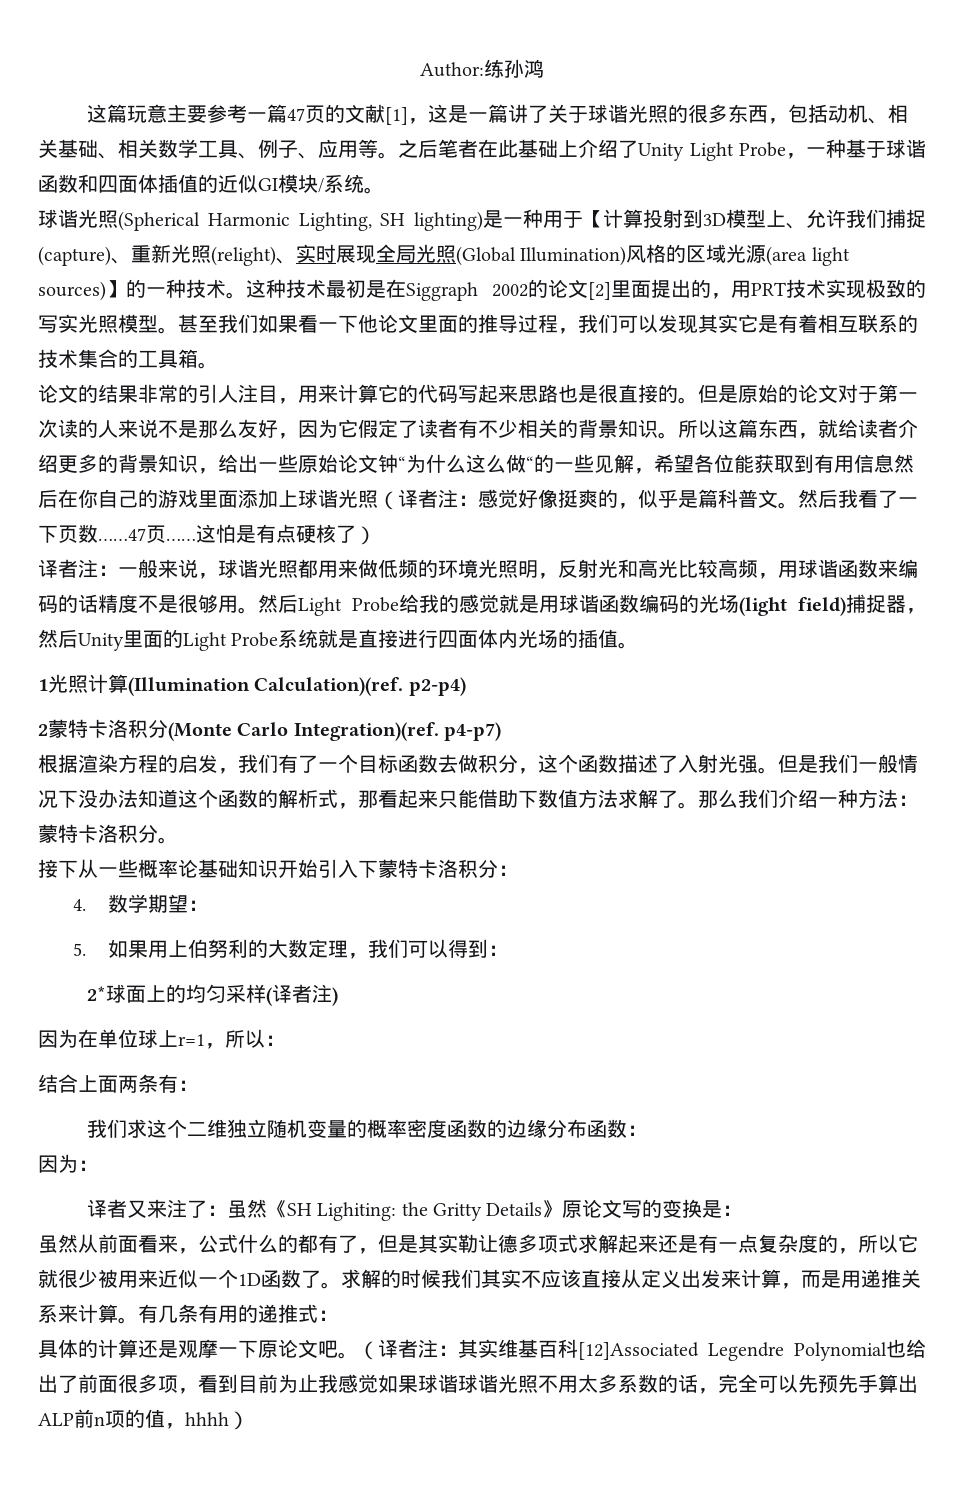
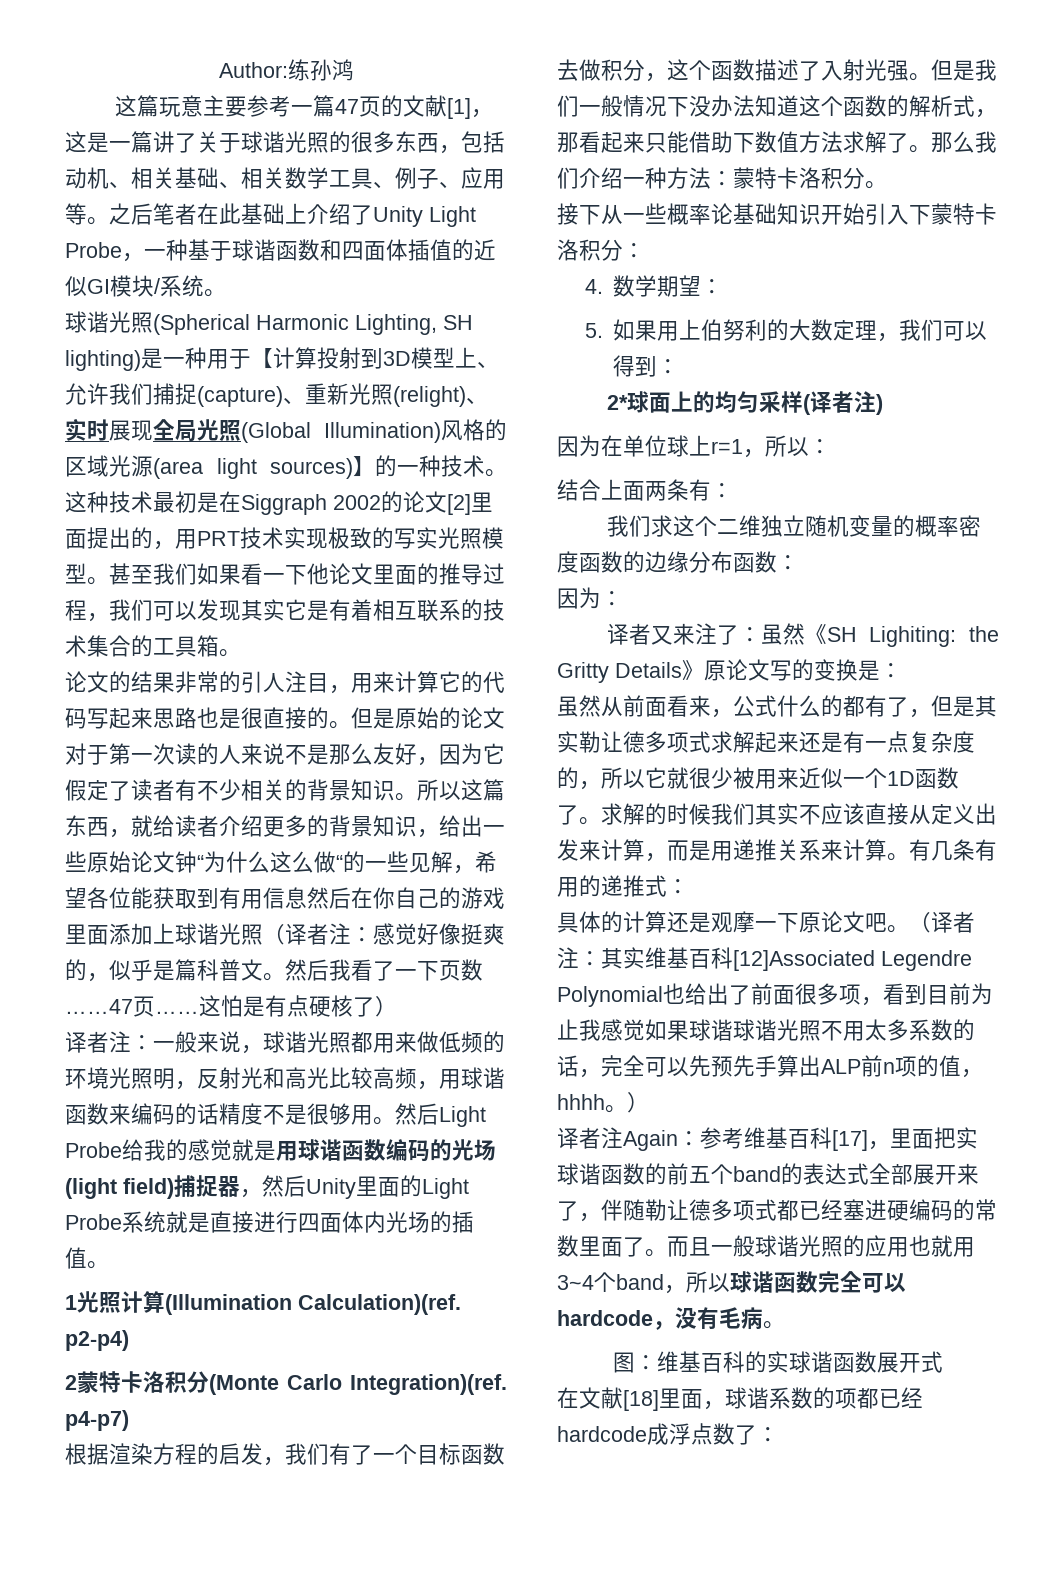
[229,1411,249,1430] ） -> [605,1092,649,1113] [557,1127,978,1151] [557,1163,979,1185] [557,1199,997,1222] [557,1235,975,1257] [557,1271,906,1294] [557,1307,785,1330] [613,1351,943,1373] [557,1387,923,1411] [557,1423,779,1445] 。） // 译者注Again：参考维基百科[17]，里面把实球谐函数的前五个band的表达式全部展开来了，伴随勒让德多项式都已经塞进硬编码的常数里面了。而且一般球谐光照的应用也就用3~4个band，所以球谐函数完全可以hardcode，没有毛病。 // 图：维基百科的实球谐函数展开式 // 在文献[18]里面，球谐系数的项都已经hardcode成浮点数了：

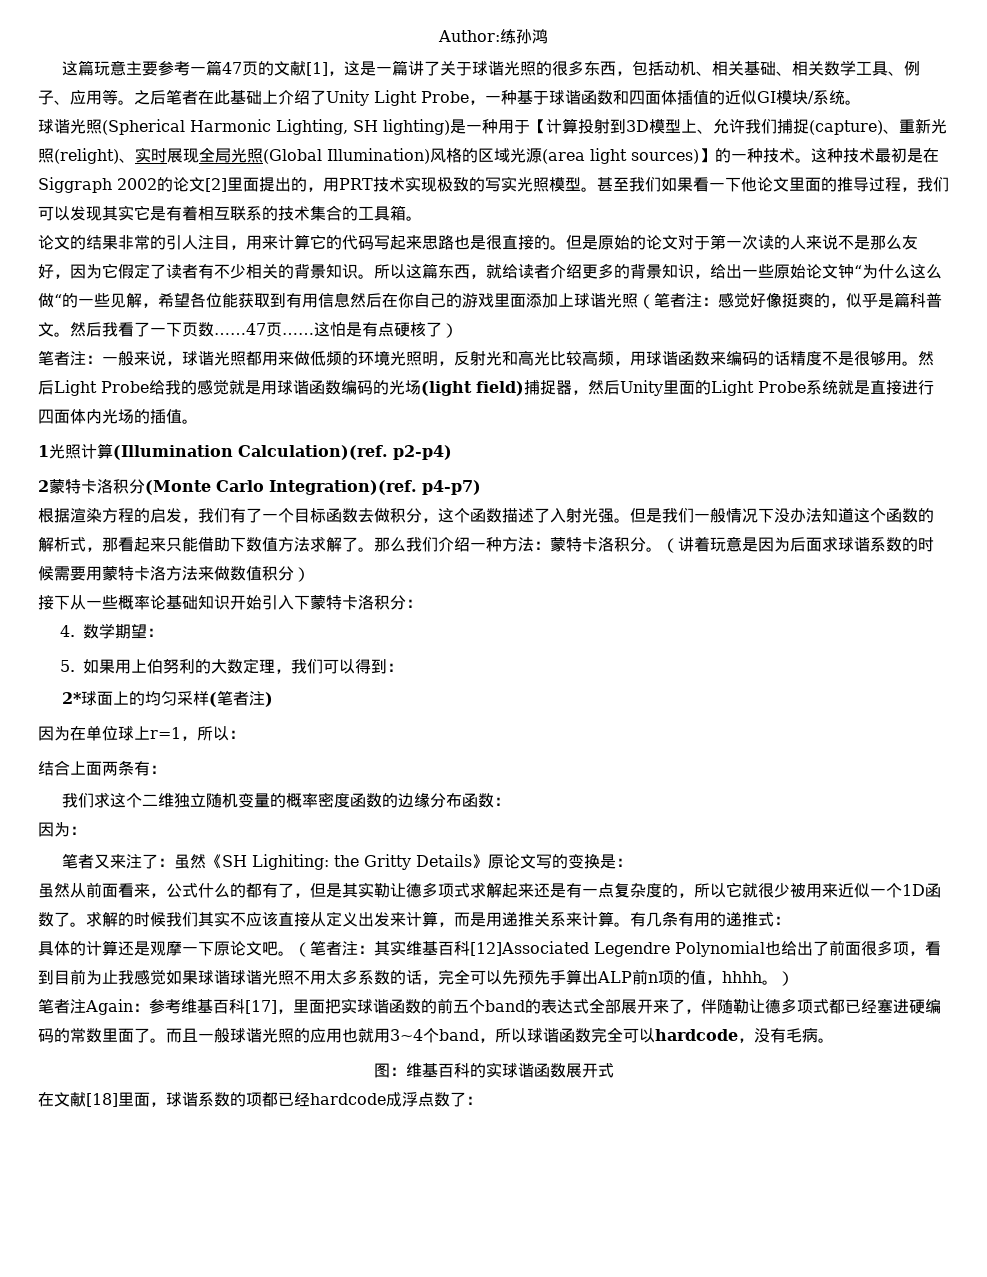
[285,923,307,945] 译 -> [654,292,670,308] 笔
[65,1031,87,1053] 译 -> [38,350,54,366] 笔
(887, 185) none -> [662,536,934,553] [38,565,310,582] （讲着玩意是因为后面求球谐系数的时候需要用蒙特卡洛方法来做数值积分）
[809,391,832,413] 译 -> [217,690,234,706] 笔
[606,623,629,645] 译 -> [62,853,79,869] 笔
[931,911,953,933] 译 -> [310,940,326,956] 笔
[557,1127,579,1149] 译 -> [38,998,54,1014] 笔

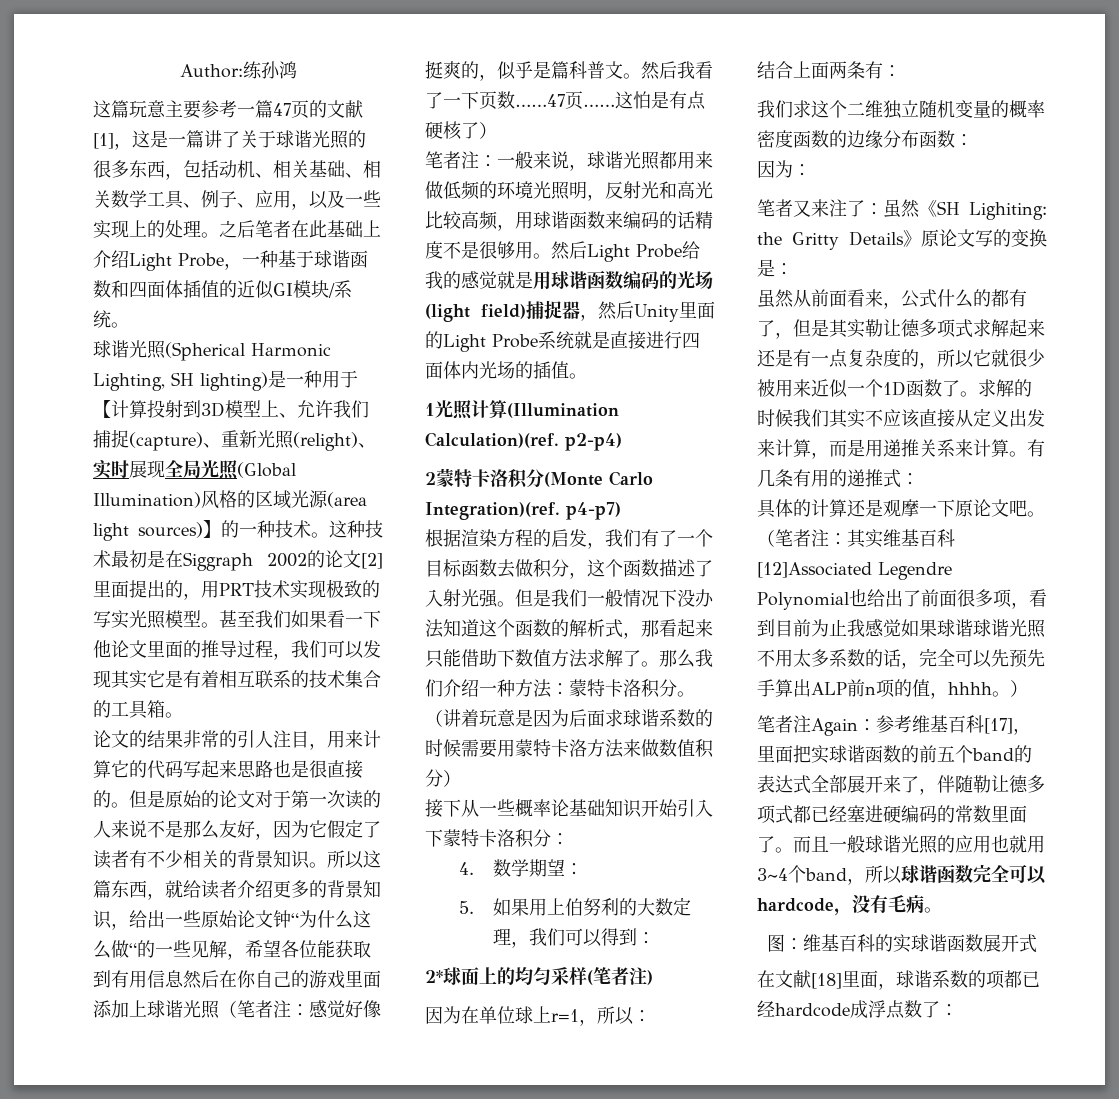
[102,89,118,105] 等 -> [291,190,381,210] [93,220,201,239] ，以及一些实现上的处理
[310,90,369,106] 了Unity -> (129, 259) none

